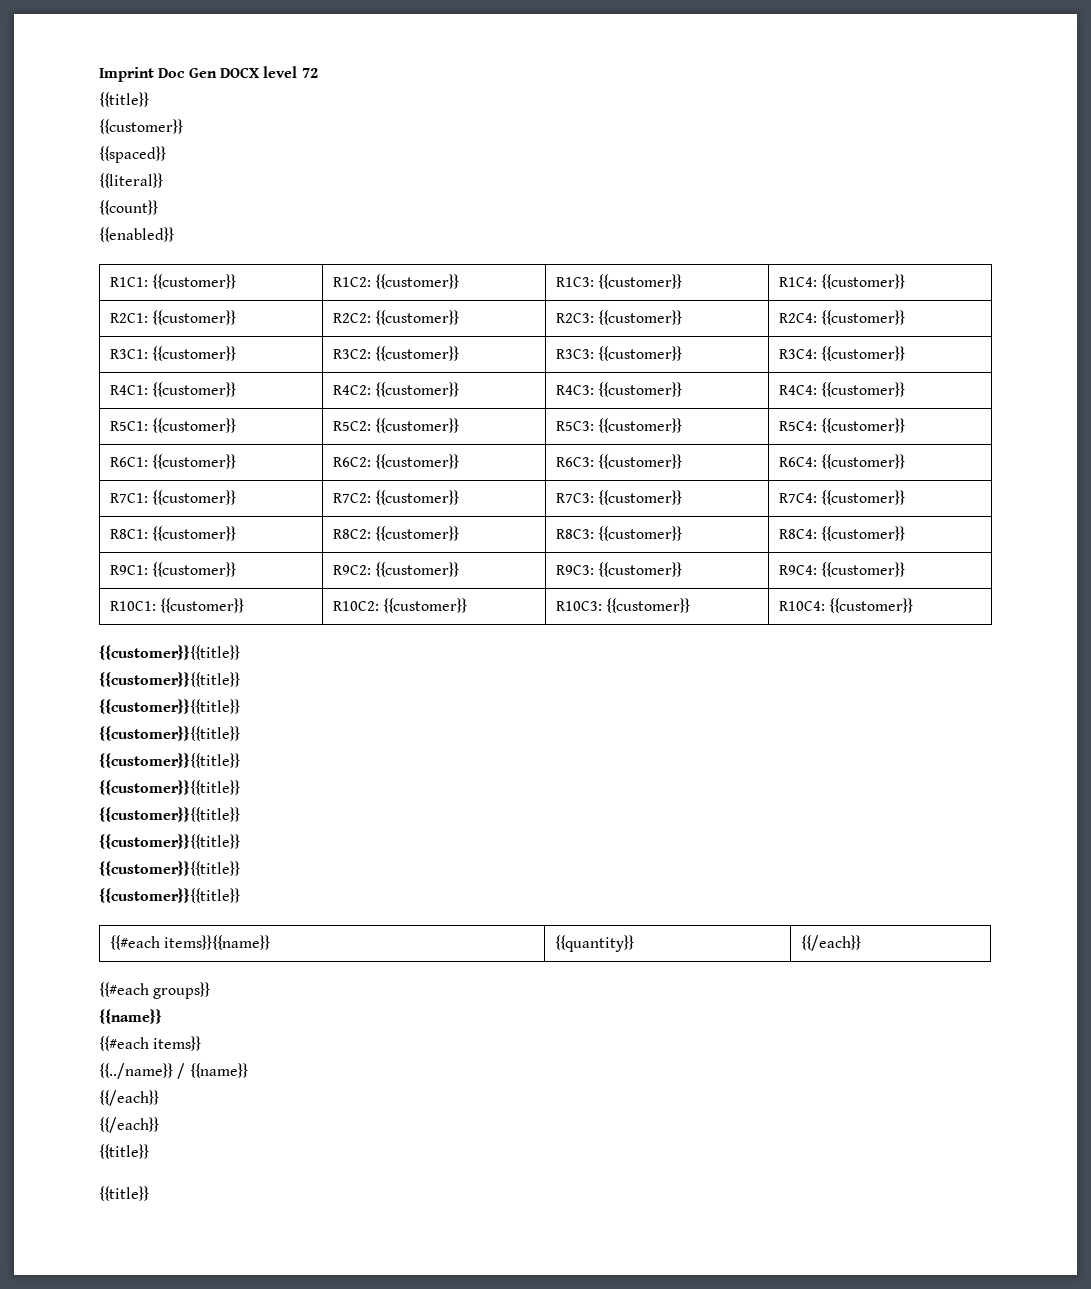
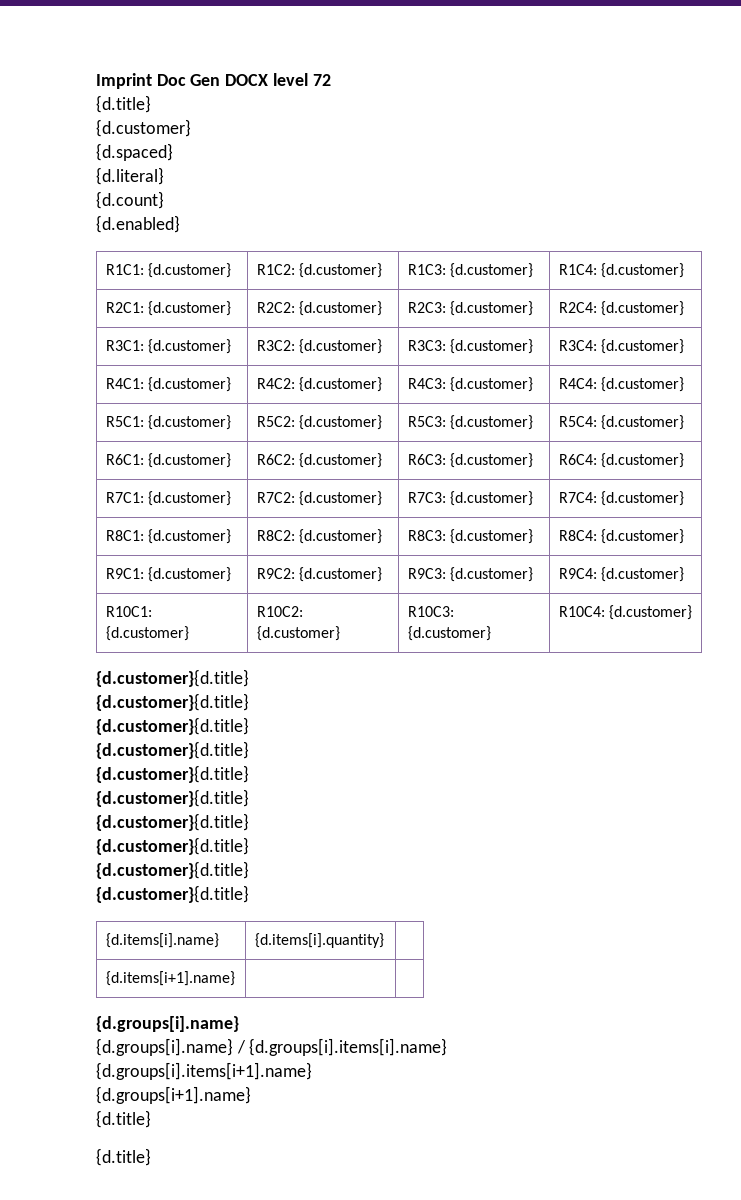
[99,92,149,107] [99,119,183,134] [99,146,166,163] [99,173,163,188] [99,200,158,215] [99,227,174,242] {{title}} // {{customer}} // {{spaced}} // {{literal}} // {{count}} // {{enabled}} -> [96,95,151,113] [96,119,191,137] [96,143,173,161] [96,167,164,185] [96,191,164,209] [96,215,180,233] {d.title} // {d.customer} // {d.spaced} // {d.literal} // {d.count} // {d.enabled}
[152,274,237,289] {{customer}} -> [148,263,232,278] {d.customer}
[375,274,460,289] {{customer}} -> [299,263,383,278] {d.customer}
[598,274,683,289] {{customer}} -> [450,263,534,278] {d.customer}
[821,274,906,289] {{customer}} -> [601,263,685,278] {d.customer}
[152,310,237,325] {{customer}} -> [148,301,232,316] {d.customer}
[375,310,460,325] {{customer}} -> [299,301,383,316] {d.customer}
[598,310,683,325] {{customer}} -> [450,301,534,316] {d.customer}
[821,310,906,325] {{customer}} -> [601,301,685,316] {d.customer}
[152,346,237,361] {{customer}} -> [148,339,232,354] {d.customer}
[375,346,460,361] {{customer}} -> [299,339,383,354] {d.customer}
[598,346,683,361] {{customer}} -> [450,339,534,354] {d.customer}
[821,346,906,361] {{customer}} -> [601,339,685,354] {d.customer}
[152,382,237,397] {{customer}} -> [148,377,232,392] {d.customer}
[375,382,460,397] {{customer}} -> [299,377,383,392] {d.customer}
[598,382,683,397] {{customer}} -> [450,377,534,392] {d.customer}
[821,382,906,397] {{customer}} -> [601,377,685,392] {d.customer}
[152,418,237,433] {{customer}} -> [148,415,232,430] {d.customer}
[375,418,460,433] {{customer}} -> [299,415,383,430] {d.customer}
[598,418,683,433] {{customer}} -> [450,415,534,430] {d.customer}
[821,418,906,433] {{customer}} -> [601,415,685,430] {d.customer}
[152,454,237,469] {{customer}} -> [148,453,232,468] {d.customer}
[375,454,460,469] {{customer}} -> [299,453,383,468] {d.customer}
[598,454,683,469] {{customer}} -> [450,453,534,468] {d.customer}
[821,454,906,469] {{customer}} -> [601,453,685,468] {d.customer}
[152,490,237,505] {{customer}} -> [148,491,232,506] {d.customer}
[375,490,460,505] {{customer}} -> [299,491,383,506] {d.customer}
[598,490,683,505] {{customer}} -> [450,491,534,506] {d.customer}
[821,490,906,505] {{customer}} -> [601,491,685,506] {d.customer}
[152,526,237,541] {{customer}} -> [148,529,232,544] {d.customer}
[375,526,460,541] {{customer}} -> [299,529,383,544] {d.customer}
[598,526,683,541] {{customer}} -> [450,529,534,544] {d.customer}
[821,526,906,541] {{customer}} -> [601,529,685,544] {d.customer}
[152,562,237,577] {{customer}} -> [148,567,232,582] {d.customer}
[375,562,460,577] {{customer}} -> [299,567,383,582] {d.customer}
[598,562,683,577] {{customer}} -> [450,567,534,582] {d.customer}
[821,562,906,577] {{customer}} -> [601,567,685,582] {d.customer}
[160,598,245,613] {{customer}} -> [105,626,189,641] {d.customer}
[383,598,468,613] {{customer}} -> [256,626,340,641] {d.customer}
[606,598,691,613] {{customer}} -> [407,626,491,641] {d.customer}
[829,598,914,613] [99,645,240,660] [99,672,240,687] [99,699,240,714] [99,726,240,741] [99,753,240,768] [99,780,240,795] [99,807,240,822] [99,834,240,849] [99,861,240,876] [99,888,240,903] [110,935,271,950] [555,935,635,952] [801,935,862,951] [99,982,211,999] [99,1009,162,1024] [99,1036,202,1051] [99,1063,248,1079] [99,1090,159,1106] [99,1117,159,1133] [99,1144,149,1159] [99,1186,149,1201] {{customer}} // {{customer}}{{title}} // {{customer}}{{title}} // {{customer}}{{title}} // {{customer}}{{title}} // {{customer}}{{title}} // {{customer}}{{title}} // {{customer}}{{title}} // {{customer}}{{title}} // {{customer}}{{title}} // {{customer}}{{title}} // {{#each items}}{{name}} | {{quantity}} | {{/each}} // {{#each groups}} // {{name}} // {{#each items}} // {{../name}} / {{name}} // {{/each}} // {{/each}} // {{title}} // {{title}} -> [609,605,693,620] [96,669,249,687] [96,693,249,711] [96,717,249,735] [96,741,249,759] [96,765,249,783] [96,789,249,807] [96,813,249,831] [96,837,249,855] [96,861,249,879] [96,885,249,903] [105,933,219,948] [254,933,384,948] [105,971,235,986] [96,1016,239,1032] [96,1038,448,1056] [96,1062,312,1080] [96,1086,251,1104] [96,1110,151,1128] [96,1148,151,1166] {d.customer} // {d.customer}{d.title} // {d.customer}{d.title} // {d.customer}{d.title} // {d.customer}{d.title} // {d.customer}{d.title} // {d.customer}{d.title} // {d.customer}{d.title} // {d.customer}{d.title} // {d.customer}{d.title} // {d.customer}{d.title} // {d.items[i].name} | {d.items[i].quantity} | // {d.items[i+1].name} | | // {d.groups[i].name} // {d.groups[i].name} / {d.groups[i].items[i].name} // {d.groups[i].items[i+1].name} // {d.groups[i+1].name} // {d.title} // {d.title}

